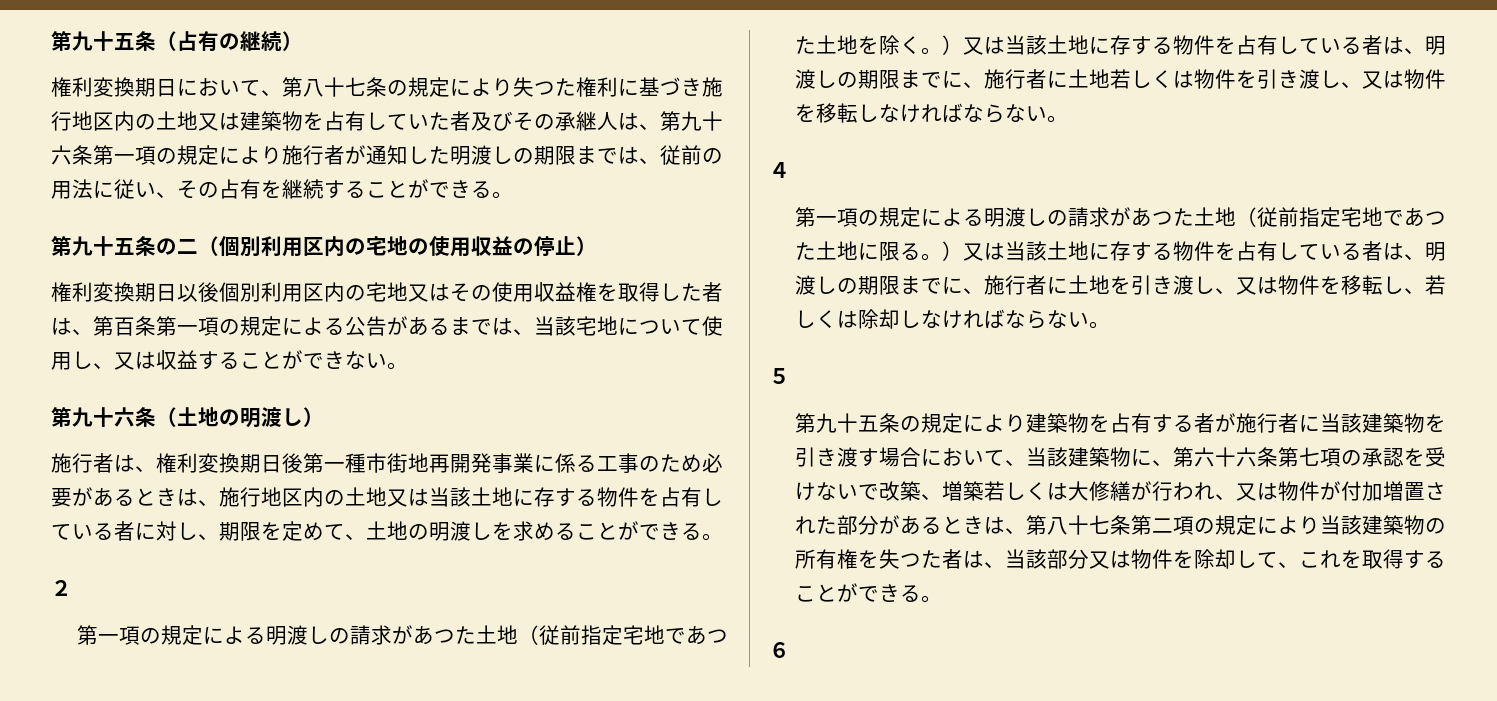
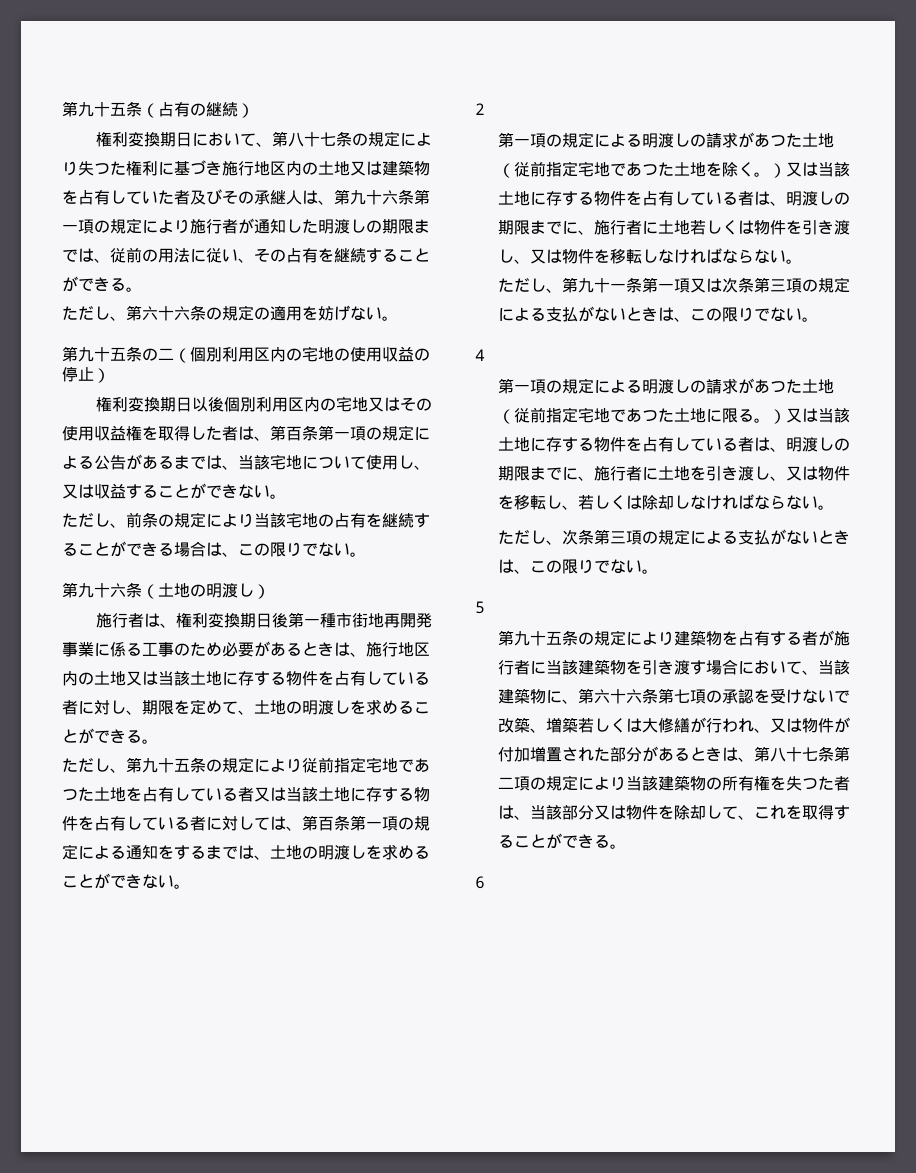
(513, 195) none -> [62,305,398,321] // ただし、第六十六条の規定の適用を妨げない。
(408, 366) none -> [62,512,430,528] [62,541,366,557] // ただし、前条の規定により当該宅地の占有を継続することができる場合は、この限りでない。
(723, 537) none -> [62,757,430,773] [62,787,430,802] [62,815,430,831] [62,844,430,860] [62,873,190,889] // ただし、第九十五条の規定により従前指定宅地であつた土地を占有している者又は当該土地に存する物件を占有している者に対しては、第百条第一項の規定による通知をするまでは、土地の明渡しを求めることができない。
(1069, 119) none -> [497,277,850,293] [497,306,818,322] // ただし、第九十一条第一項又は次条第三項の規定による支払がないときは、この限りでない。
(1111, 325) none -> [497,529,850,545] [497,559,658,574] // ただし、次条第三項の規定による支払がないときは、この限りでない。

